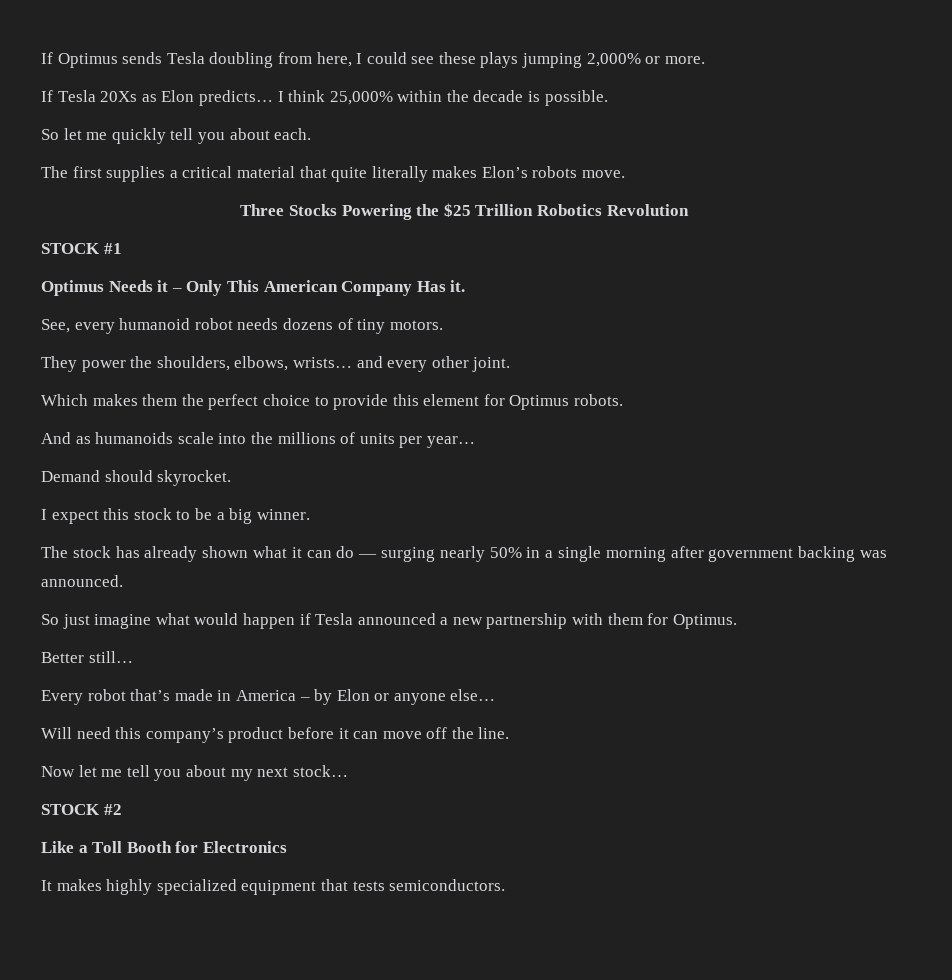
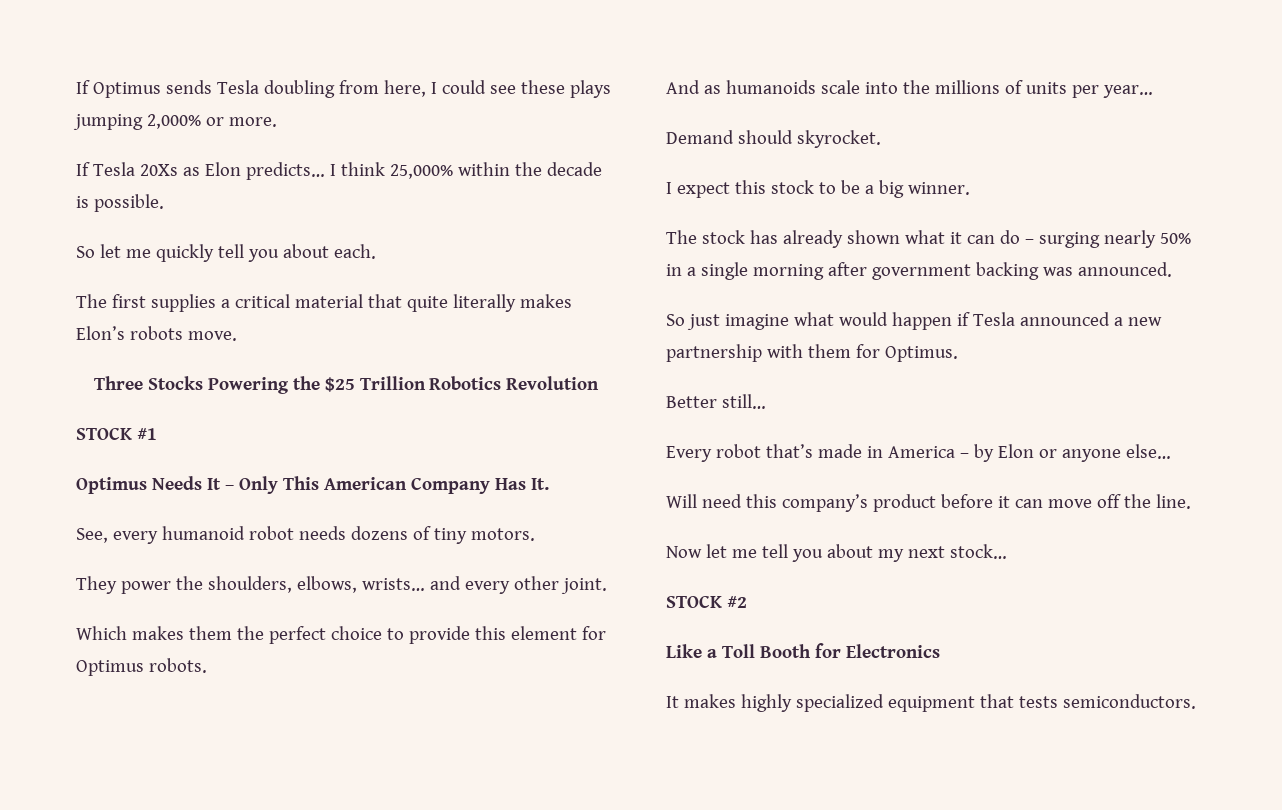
[157,280,169,292] it -> [206,478,221,490] It
[450,280,466,292] it. -> [530,478,549,490] It.
[358,554,378,558] — -> [1024,239,1034,244] –

